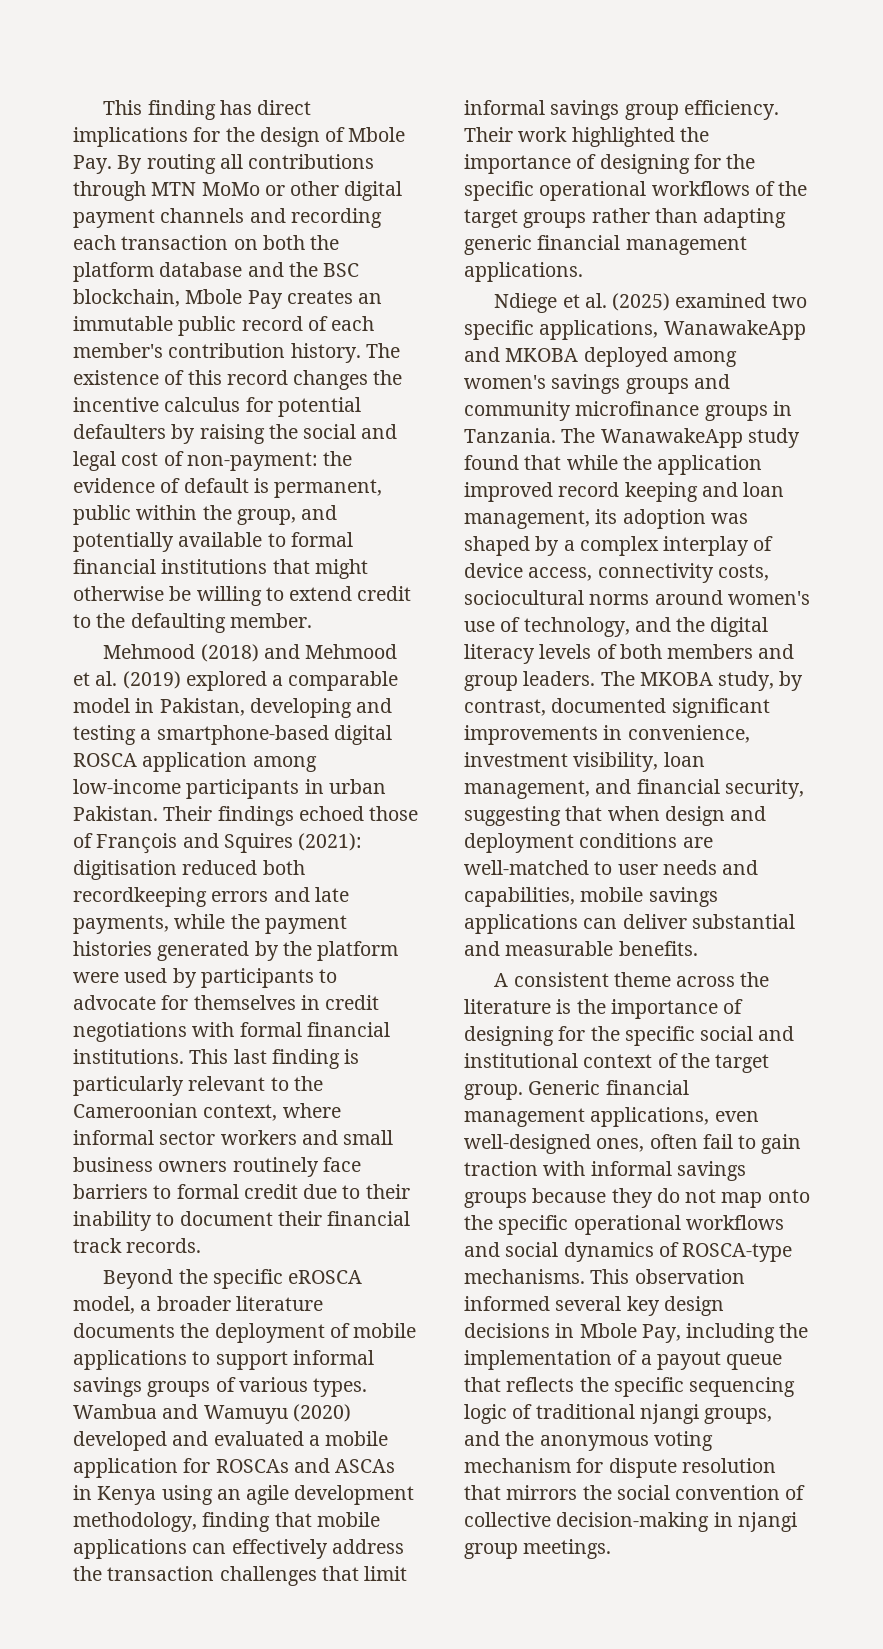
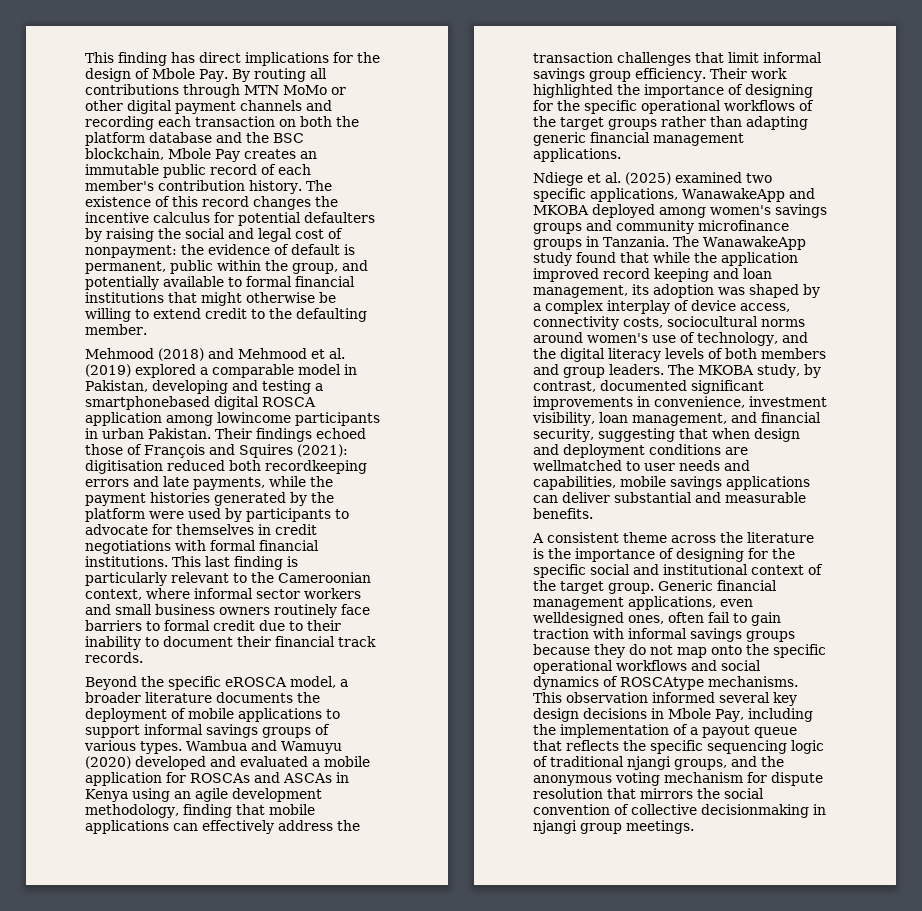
[186,452,318,471] non-payment: -> [85,245,177,258] nonpayment:
[156,725,329,745] smartphone-based -> [85,396,210,410] smartphonebased
[73,779,181,794] low-income -> [217,412,291,423] lowincome
[464,860,589,875] well-matched -> [533,460,622,471] wellmatched
[464,1134,591,1154] well-designed -> [533,612,624,626] welldesigned
[682,1243,793,1262] ROSCA-type -> [620,677,704,690] ROSCAtype
[556,1512,710,1532] decision-making -> [701,804,809,818] decisionmaking

